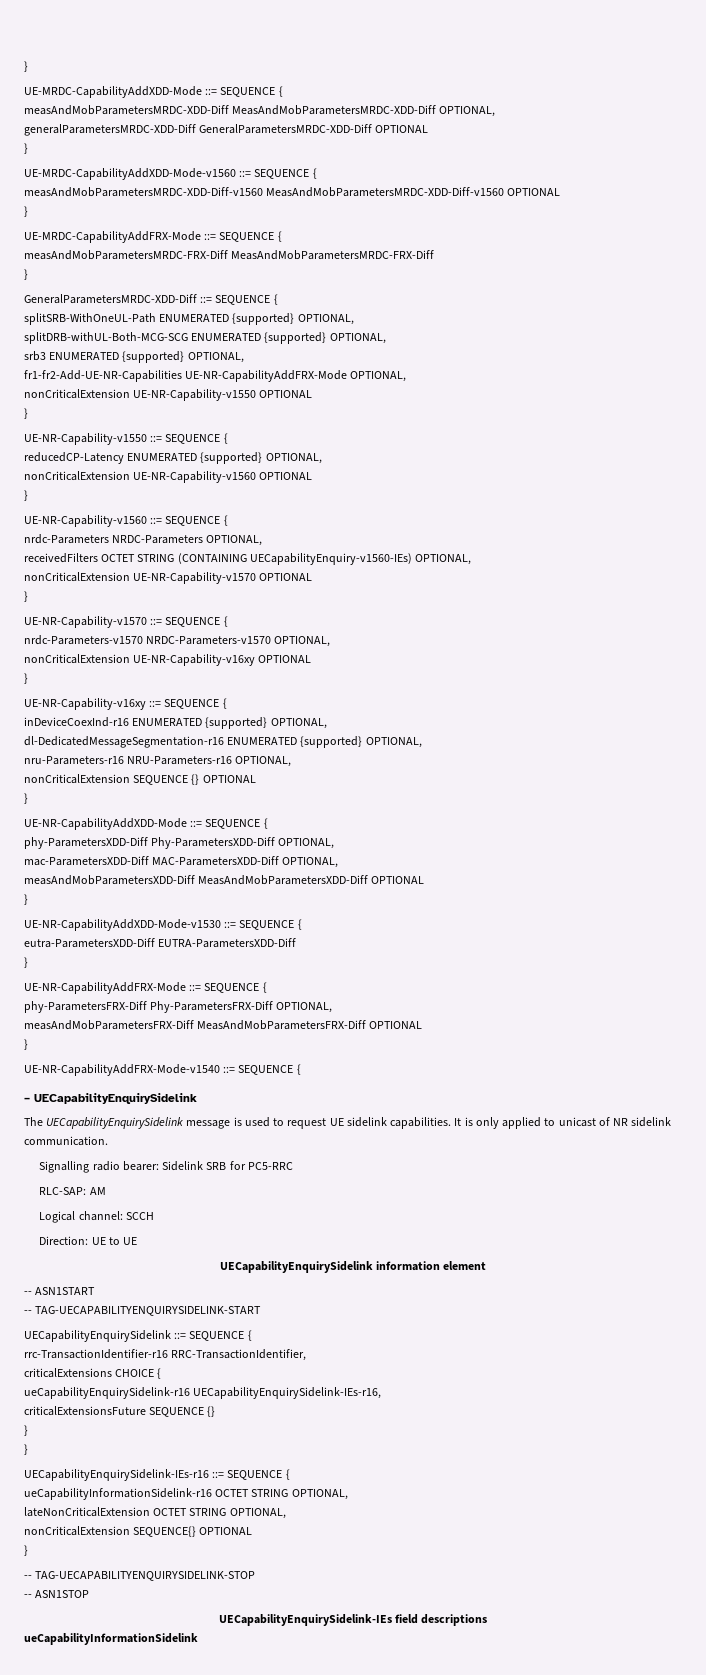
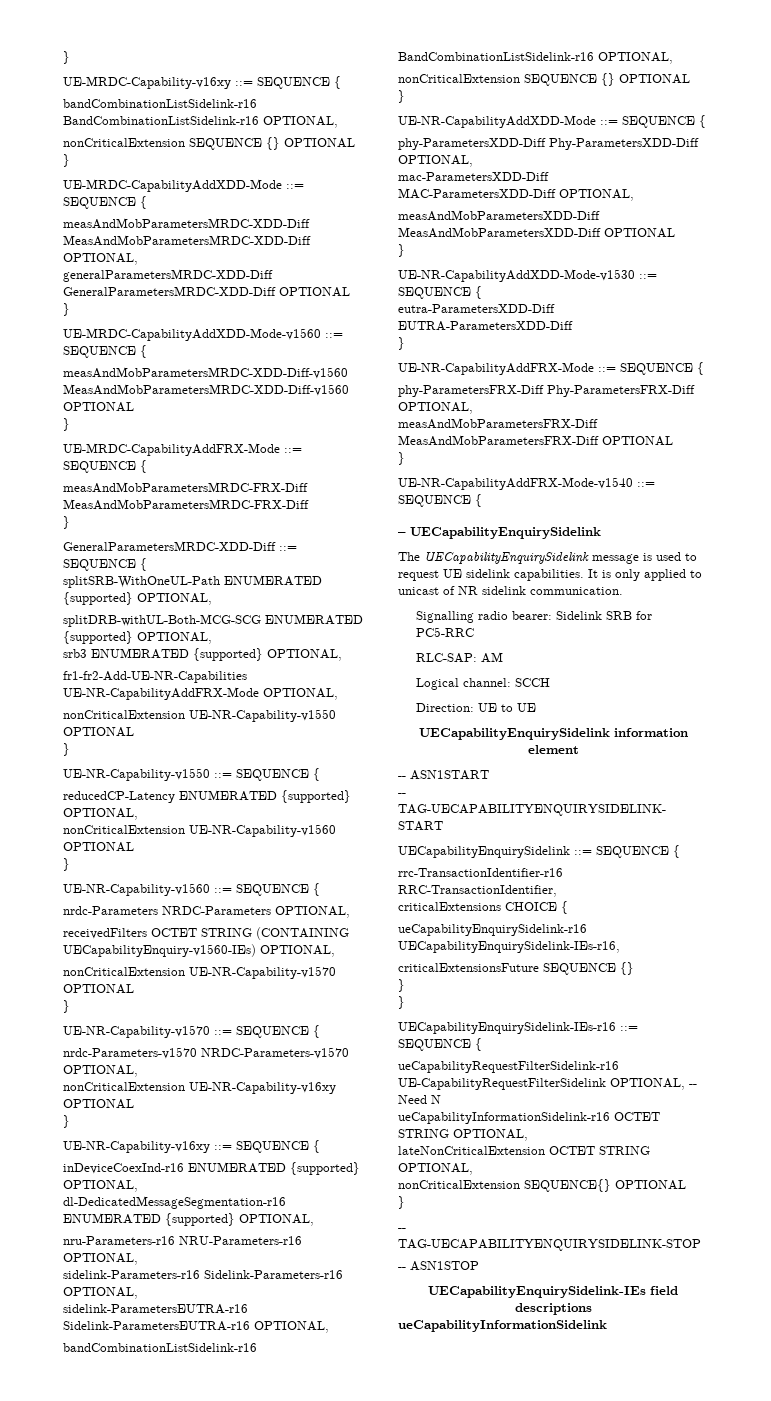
[24,61,28,72] } -> [63,51,70,64] [63,76,341,89] [63,99,257,108] [63,116,338,128] [63,137,355,150] [63,154,70,167] } // UE-MRDC-Capability-v16xy ::= SEQUENCE { // bandCombinationListSidelink-r16 BandCombinationListSidelink-r16 OPTIONAL, // nonCriticalExtension SEQUENCE {} OPTIONAL // }
(292, 761) none -> [63,1270,343,1279] [63,1287,138,1299] [63,1304,248,1314] [63,1321,329,1333] [63,1343,257,1352] [398,52,673,64] // sidelink-Parameters-r16 Sidelink-Parameters-r16 OPTIONAL, // sidelink-ParametersEUTRA-r16 Sidelink-ParametersEUTRA-r16 OPTIONAL, // bandCombinationListSidelink-r16 BandCombinationListSidelink-r16 OPTIONAL,
(290, 1474) none -> [398,1061,619,1073] [398,1078,697,1090] [398,1095,441,1104] // ueCapabilityRequestFilterSidelink-r16 UE-CapabilityRequestFilterSidelink OPTIONAL, -- Need N

